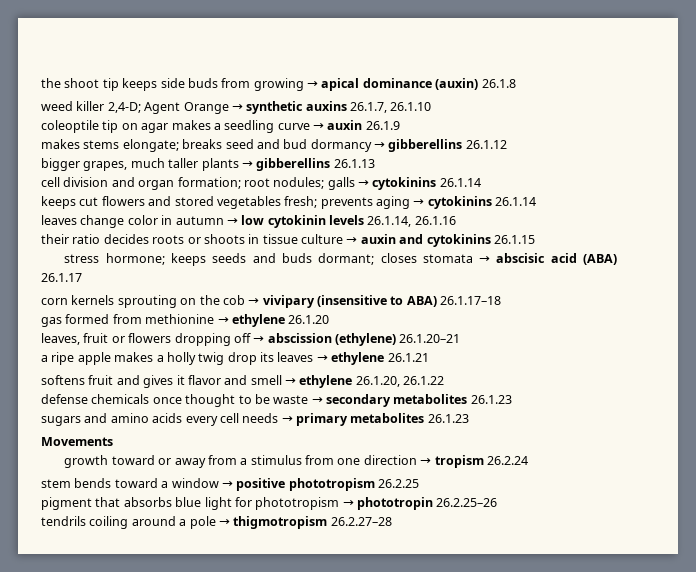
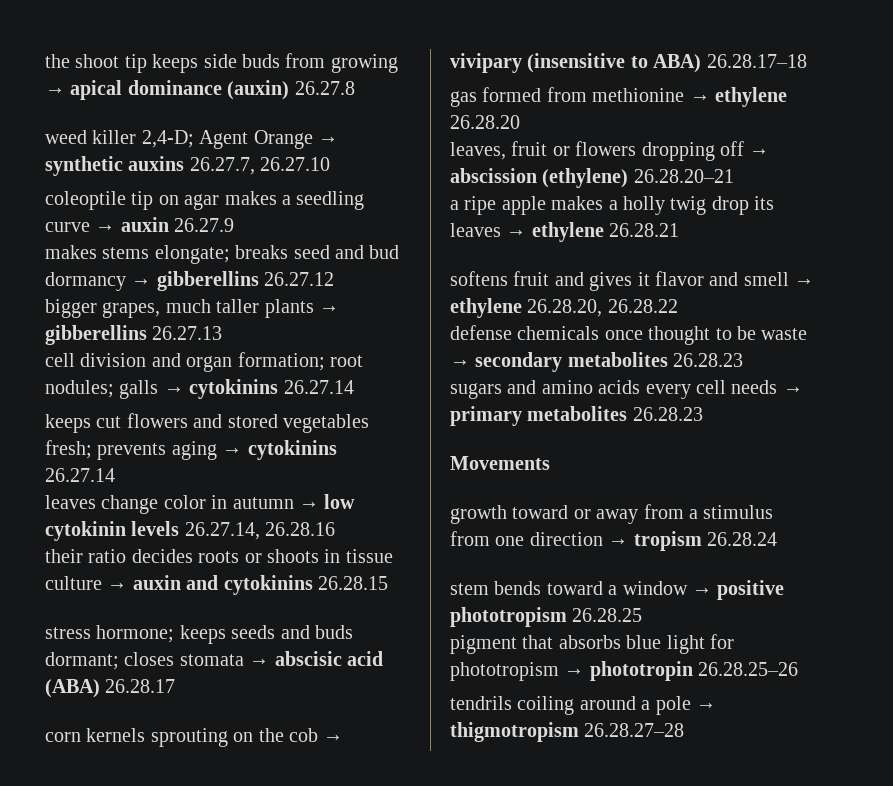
[481,79,516,88] 26.1.8 -> [294,81,355,95] 26.27.8
[350,102,432,113] 26.1.7, 26.1.10 -> [189,157,331,175] 26.27.7, 26.27.10
[365,121,400,130] 26.1.9 -> [174,218,235,232] 26.27.9
[465,140,507,149] 26.1.12 -> [264,272,335,286] 26.27.12
[333,159,375,168] 26.1.13 -> [152,326,223,340] 26.27.13
[439,178,481,187] 26.1.14 -> [283,380,354,394] 26.27.14
[495,197,537,206] 26.1.14 -> [45,468,115,482] 26.27.14
[367,216,456,227] 26.1.14, 26.1.16 -> [184,522,336,540] 26.27.14, 26.28.16
[493,235,535,244] 26.1.15 -> [318,576,388,590] 26.28.15
[41,273,82,282] 26.1.17 -> [105,679,176,693] 26.28.17
[440,296,502,305] 26.1.17–18 -> [706,54,807,68] 26.28.17–18
[288,315,330,324] 26.1.20 -> [450,115,520,129] 26.28.20
[399,334,461,343] 26.1.20–21 -> [633,169,734,183] 26.28.20–21
[387,353,429,362] 26.1.21 -> [609,223,680,237] 26.28.21
[355,376,445,387] 26.1.20, 26.1.22 -> [527,299,678,317] 26.28.20, 26.28.22
[470,395,512,404] 26.1.23 -> [673,353,744,367] 26.28.23
[427,414,469,423] 26.1.23 -> [632,407,703,421] 26.28.23
[486,456,528,465] 26.2.24 -> [707,532,777,546] 26.28.24
[378,479,419,488] 26.2.25 -> [572,608,643,622] 26.28.25
[436,498,498,507] 26.2.25–26 -> [698,662,799,676] 26.28.25–26
[330,517,392,526] 26.2.27–28 -> [584,723,685,737] 26.28.27–28

